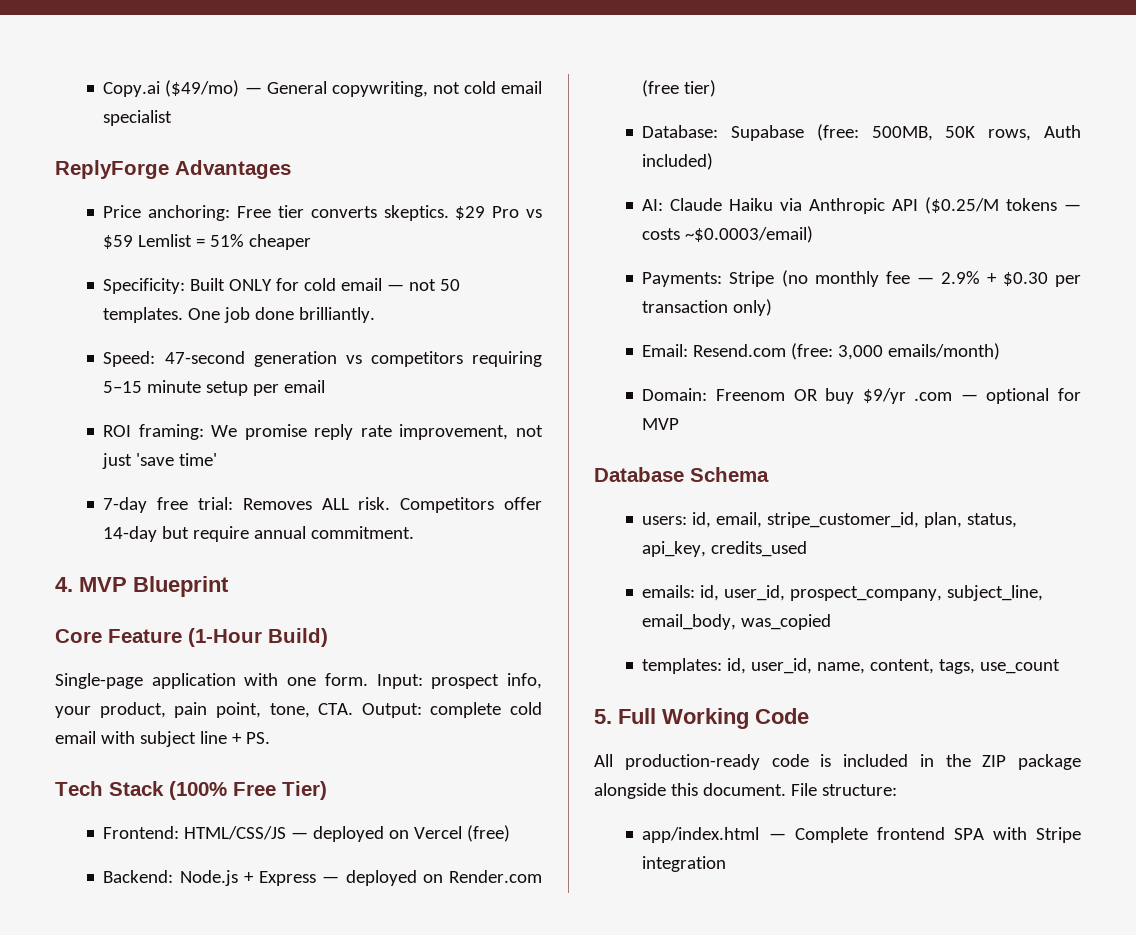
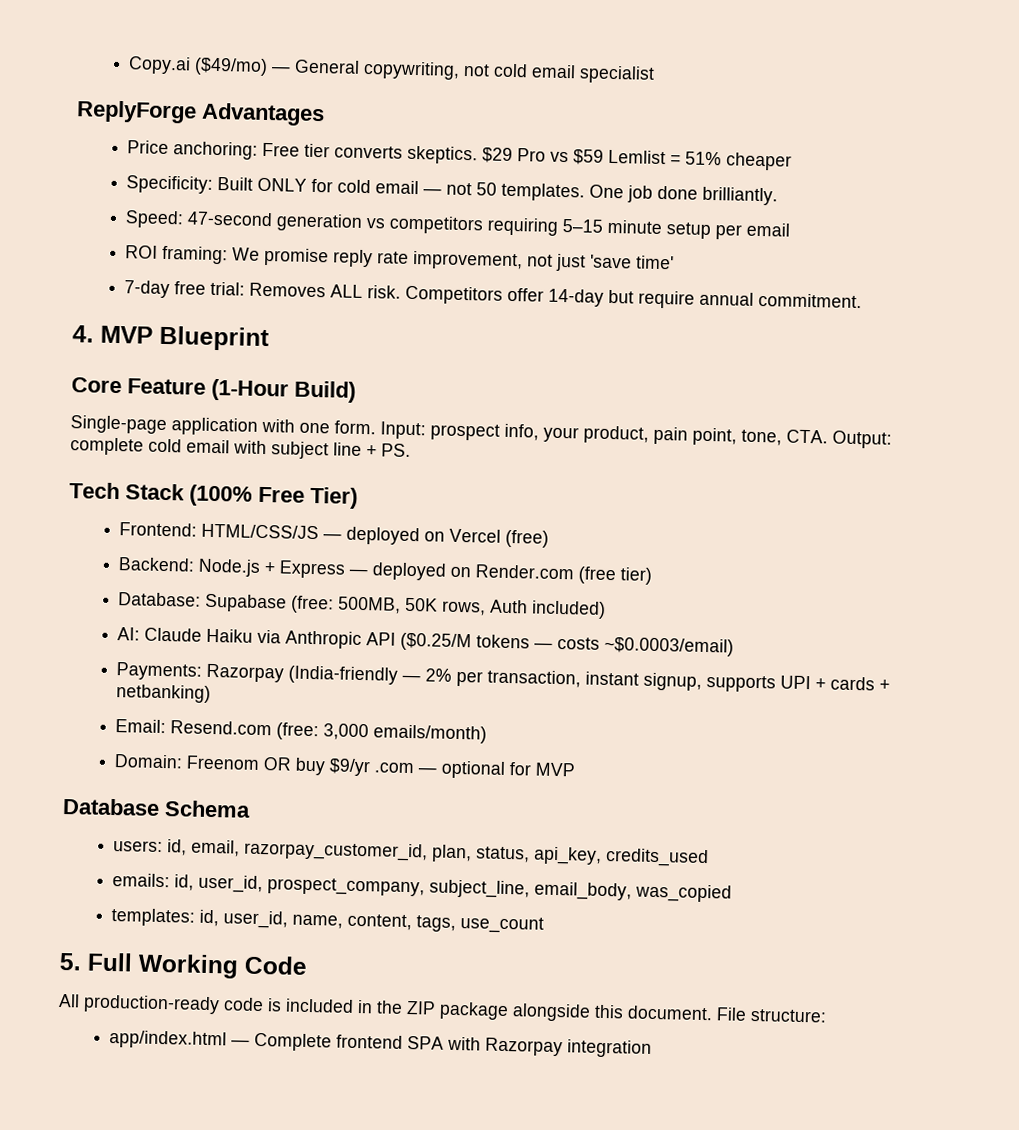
[729,270,1081,287] [642,299,773,316] Stripe (no monthly fee — 2.9% + $0.30 per transaction only) -> [206,663,891,693] [116,684,212,703] Razorpay (India-friendly — 2% per transaction, instant signup, supports UPI + cards + netbanking)
[767,512,920,528] stripe_customer_id, -> [244,840,429,862] razorpay_customer_id,
[1036,827,1081,843] Stripe -> [485,1037,564,1057] Razorpay

